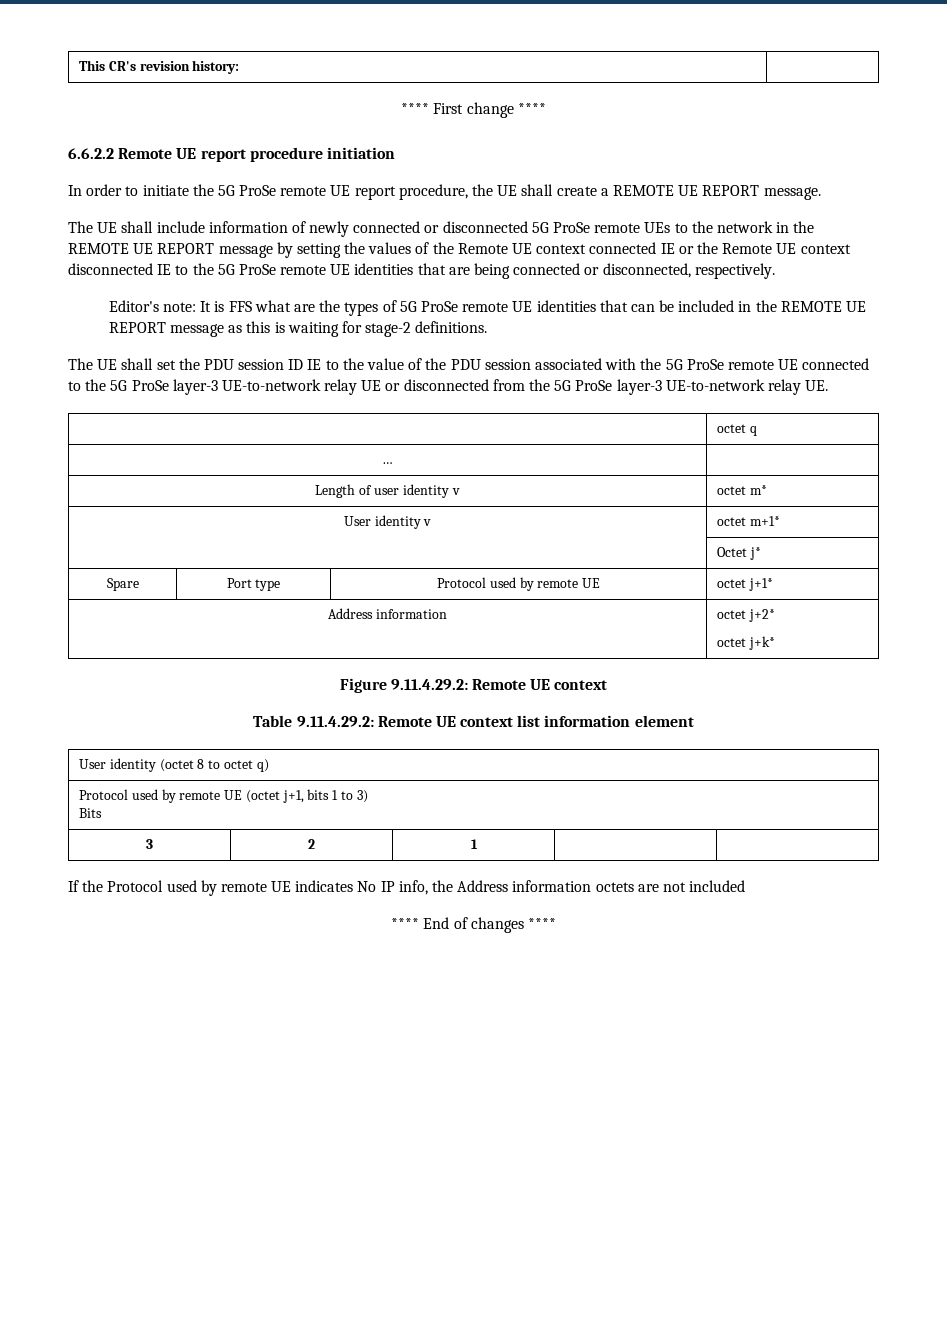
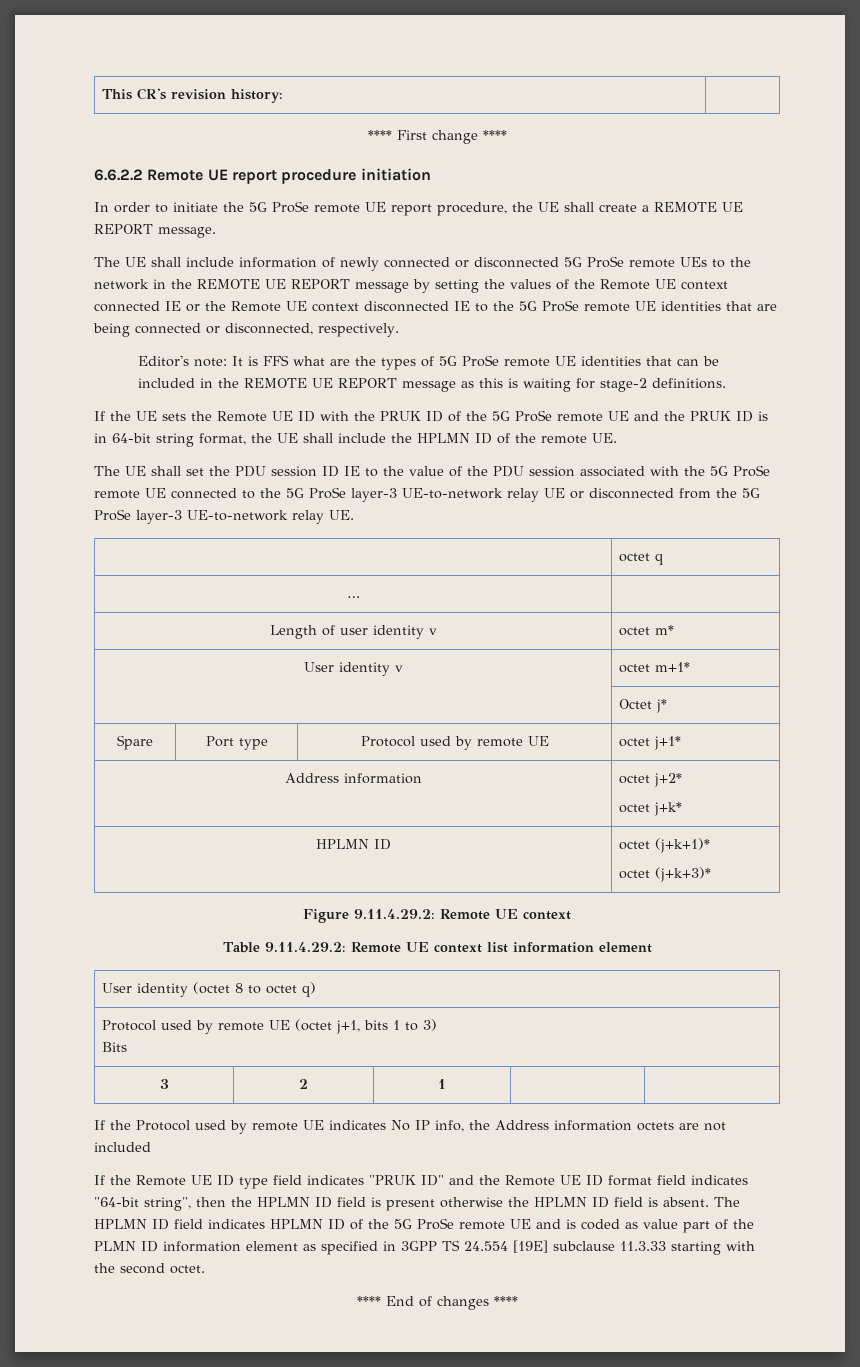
(488, 327) none -> [94,410,768,422] [94,433,617,447] // If the UE sets the Remote UE ID with the PRUK ID of the 5G ProSe remote UE and the PRUK ID is in 64-bit string format, the UE shall include the HPLMN ID of the remote UE.
(775, 643) none -> [315,839,391,850] [619,838,711,853] [619,867,712,882] // HPLMN ID | octet (j+k+1)* // octet (j+k+3)*
(746, 886) none -> [94,1175,748,1189] [94,1197,740,1211] [94,1218,754,1233] [94,1240,755,1255] [94,1263,205,1274] // If the Remote UE ID type field indicates "PRUK ID" and the Remote UE ID format field indicates "64-bit string", then the HPLMN ID field is present otherwise the HPLMN ID field is absent. The HPLMN ID field indicates HPLMN ID of the 5G ProSe remote UE and is coded as value part of the PLMN ID information element as specified in 3GPP TS 24.554 [19E] subclause 11.3.33 starting with the second octet.

